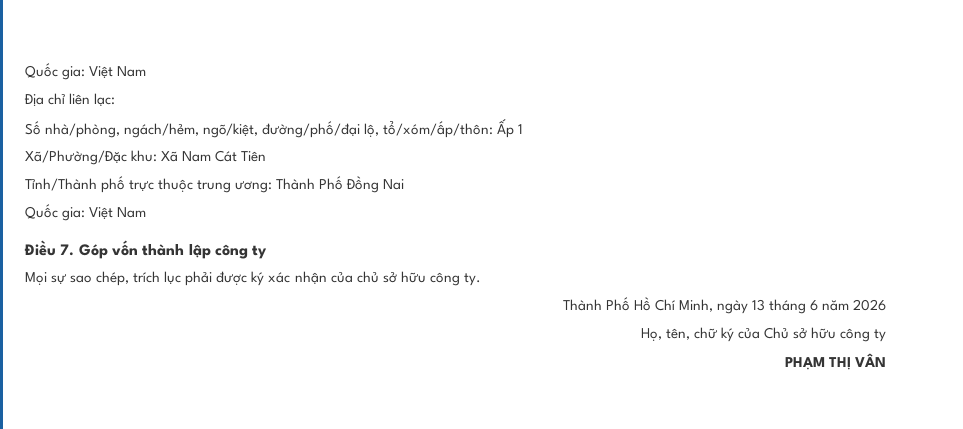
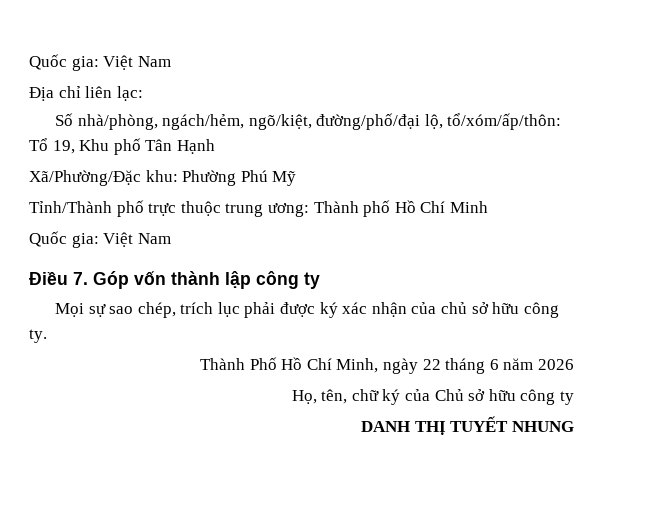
[497,119,524,138] [25,150,267,165] Ấp 1 // Xã/Phường/Đặc khu: Xã Nam Cát Tiên -> [29,138,215,155] [29,170,297,186] Tổ 19, Khu phố Tân Hạnh // Xã/Phường/Đặc khu: Phường Phú Mỹ
[319,176,405,193] Phố Đồng Nai -> [363,200,488,217] phố Hồ Chí Minh
[751,299,765,311] 13 -> [422,359,441,370] 22
[784,353,886,370] PHẠM THỊ VÂN -> [361,416,574,435] DANH THỊ TUYẾT NHUNG

